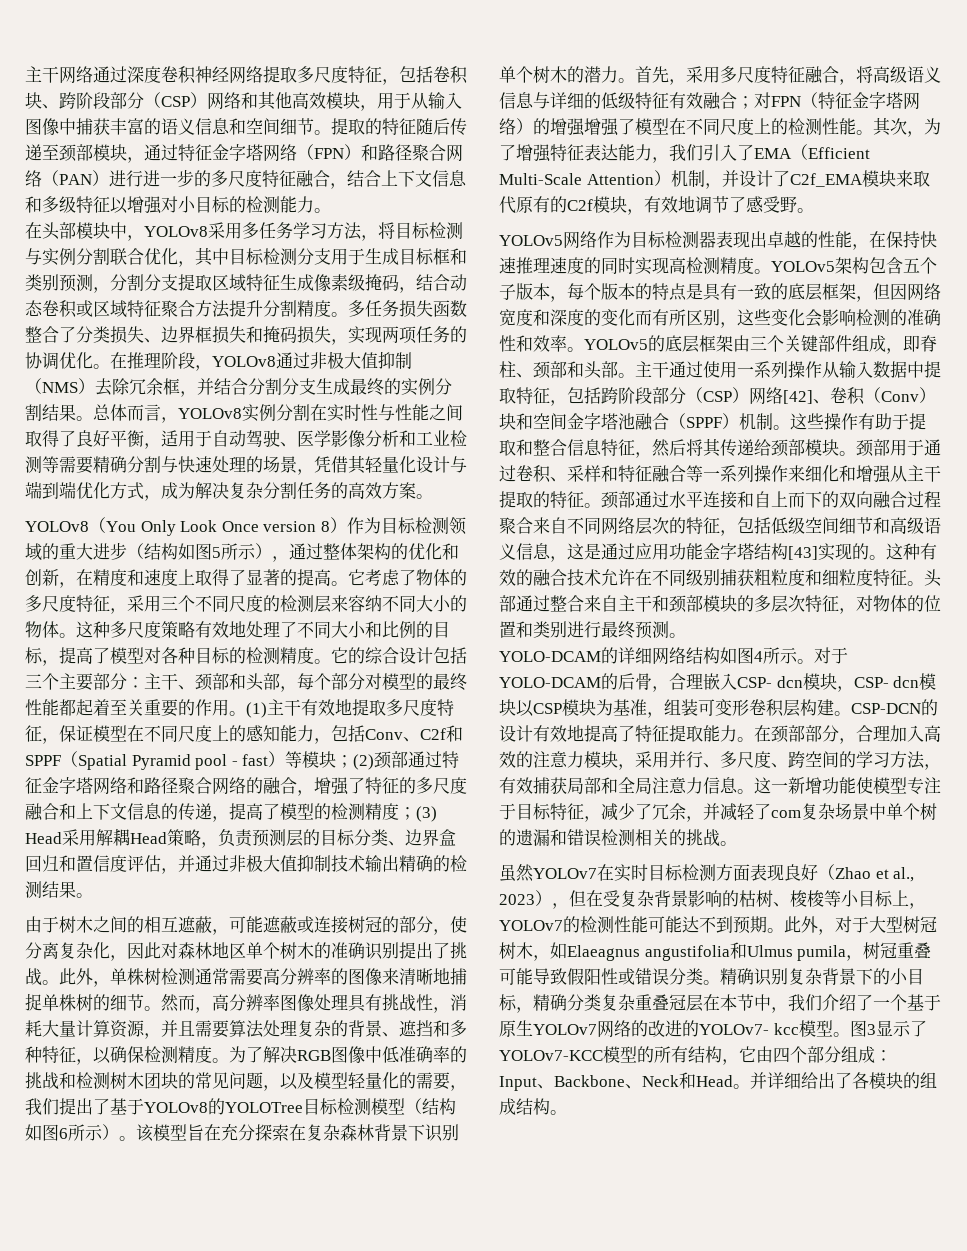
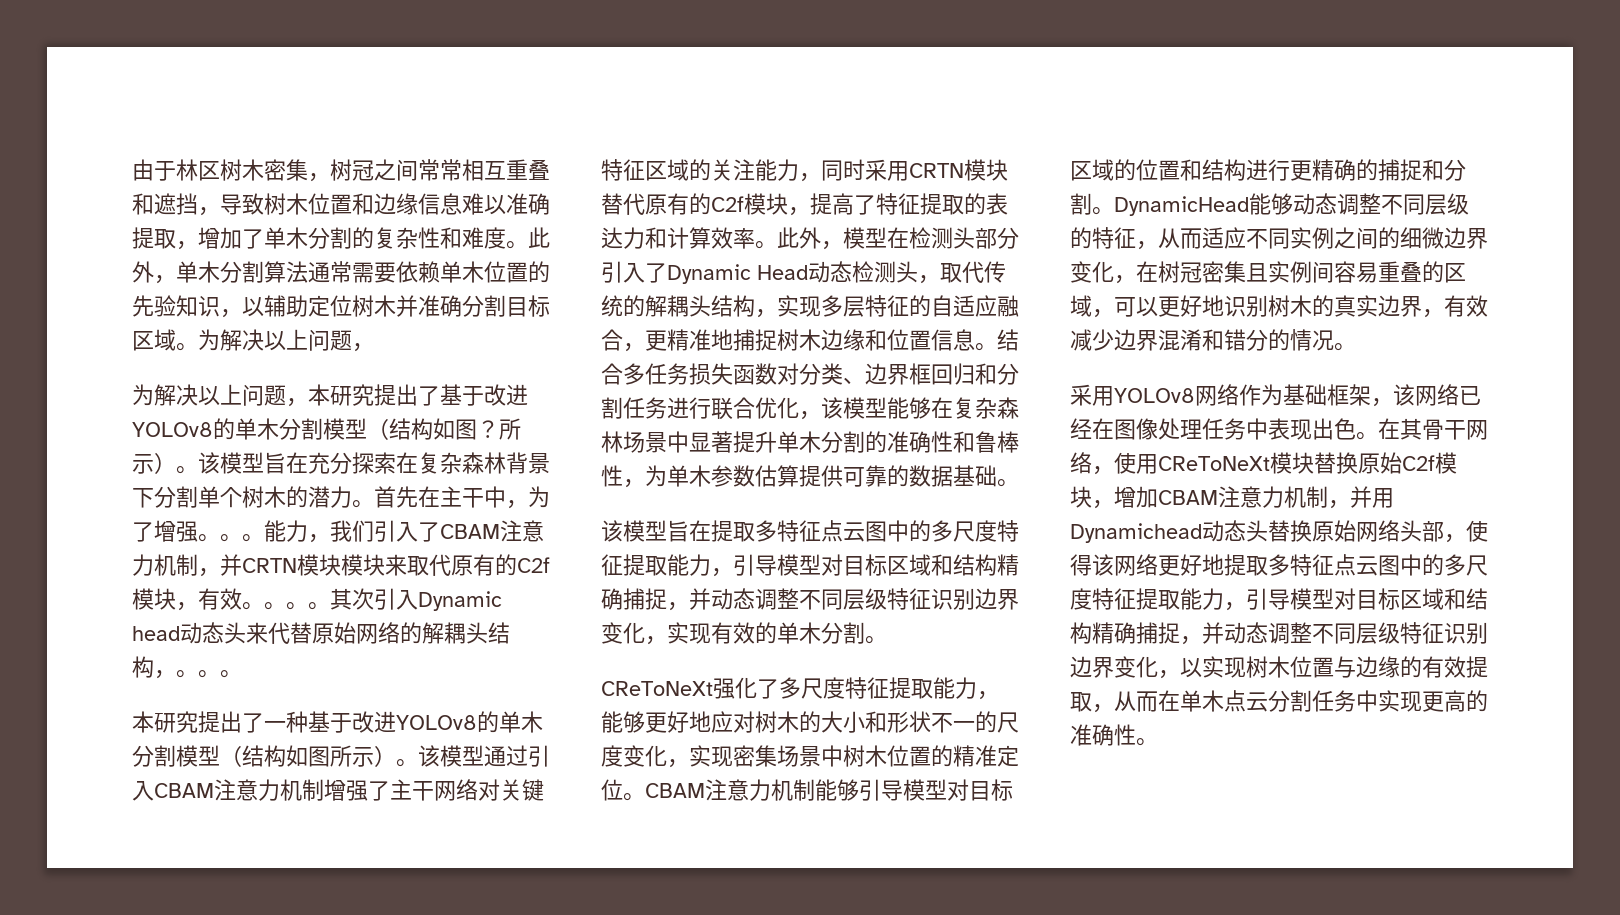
[25,66,468,85] [25,91,462,111] [25,118,467,136] [25,144,463,163] [25,169,467,189] [25,196,331,214] [25,222,463,241] [25,247,467,267] [25,274,467,293] [25,300,467,318] [25,326,467,345] [25,351,412,371] [25,378,452,397] [25,404,463,423] [25,430,467,449] [25,455,467,475] [25,481,433,501] [25,517,467,536] [25,542,459,562] [25,569,467,588] [25,595,467,614] [25,621,450,638] [25,647,467,666] [25,673,467,692] [25,699,454,718] [25,725,463,744] [25,751,460,770] [25,777,467,796] [25,803,437,822] [25,828,456,848] [25,854,467,874] [25,881,93,898] [25,916,467,935] [25,942,467,961] [25,968,467,987] [25,993,467,1013] [25,1020,467,1039] [25,1046,467,1065] [25,1072,467,1091] [25,1098,456,1115] [25,1124,68,1141] 主干网络通过深度卷积神经网络提取多尺度特征，包括卷积块、跨阶段部分（CSP）网络和其他高效模块，用于从输入图像中捕获丰富的语义信息和空间细节。提取的特征随后传递至颈部模块，通过特征金字塔网络（FPN）和路径聚合网络（PAN）进行进一步的多尺度特征融合，结合上下文信息和多级特征以增强对小目标的检测能力。 // 在头部模块中，YOLOv8采用多任务学习方法，将目标检测与实例分割联合优化，其中目标检测分支用于生成目标框和类别预测，分割分支提取区域特征生成像素级掩码，结合动态卷积或区域特征聚合方法提升分割精度。多任务损失函数整合了分类损失、边界框损失和掩码损失，实现两项任务的协调优化。在推理阶段，YOLOv8通过非极大值抑制（NMS）去除冗余框，并结合分割分支生成最终的实例分割结果。总体而言，YOLOv8实例分割在实时性与性能之间取得了良好平衡，适用于自动驾驶、医学影像分析和工业检测等需要精确分割与快速处理的场景，凭借其轻量化设计与端到端优化方式，成为解决复杂分割任务的高效方案。 // YOLOv8（You Only Look Once version 8）作为目标检测领域的重大进步（结构如图5所示），通过整体架构的优化和创新，在精度和速度上取得了显著的提高。它考虑了物体的多尺度特征，采用三个不同尺度的检测层来容纳不同大小的物体。这种多尺度策略有效地处理了不同大小和比例的目标，提高了模型对各种目标的检测精度。它的综合设计包括三个主要部分：主干、颈部和头部，每个部分对模型的最终性能都起着至关重要的作用。(1)主干有效地提取多尺度特征，保证模型在不同尺度上的感知能力，包括Conv、C2f和SPPF（Spatial Pyramid pool - fast）等模块；(2)颈部通过特征金字塔网络和路径聚合网络的融合，增强了特征的多尺度融合和上下文信息的传递，提高了模型的检测精度；(3) Head采用解耦Head策略，负责预测层的目标分类、边界盒回归和置信度评估，并通过非极大值抑制技术输出精确的检测结果。 // 由于树木之间的相互遮蔽，可能遮蔽或连接树冠的部分，使分离复杂化，因此对森林地区单个树木的准确识别提出了挑战。此外，单株树检测通常需要高分辨率的图像来清晰地捕捉单株树的细节。然而，高分辨率图像处理具有挑战性，消耗大量计算资源，并且需要算法处理复杂的背景、遮挡和多种特征，以确保检测精度。为了解决RGB图像中低准确率的挑战和检测树木团块的常见问题，以及模型轻量化的需要，我们提出了基于YOLOv8的YOLOTree目标检测模型（结构如图6 -> [132,159,550,182] [132,193,550,216] [132,227,550,250] [132,261,550,284] [132,295,550,318] [132,329,374,352] [132,384,528,407] [132,418,499,440] 由于林区树木密集，树冠之间常常相互重叠和遮挡，导致树木位置和边缘信息难以准确提取，增加了单木分割的复杂性和难度。此外，单木分割算法通常需要依赖单木位置的先验知识，以辅助定位树木并准确分割目标区域。为解决以上问题， // 为解决以上问题，本研究提出了基于改进YOLOv8的单木分割模型（结构如图？
[425,1124,459,1142] 识别 -> [154,486,198,508] 分割
[669,66,941,85] [499,92,920,110] [499,117,907,136] ，采用多尺度特征融合，将高级语义信息与详细的低级特征有效融合；对FPN（特征金字塔网络）的增强增强了模型在不同尺度上的检测性能。其次 -> [418,486,506,508] 在主干中
[550,144,618,162] 特征表达 -> [198,534,264,542] 。。。
[754,144,870,160] [499,170,863,189] EMA（Efficient Multi-Scale Attention）机制，并设计了C2f_EMA -> [440,520,544,542] [132,554,341,577] CBAM注意力机制，并CRTN模块
[678,196,814,214] [499,231,937,250] [499,257,937,275] [499,283,941,302] [499,309,941,328] [499,335,937,354] [499,361,941,379] [499,387,936,406] [499,413,926,431] [499,438,941,458] [499,465,941,483] [499,491,941,509] [499,517,941,536] [499,543,937,562] [499,568,942,587] [499,595,941,614] [499,621,686,639] [499,647,848,665] [499,673,937,692] [499,699,938,718] [499,725,941,744] [499,751,941,770] [499,777,941,795] [499,803,937,822] [499,829,737,847] [499,864,915,882] [499,890,926,909] [499,916,937,935] [499,942,932,961] [499,968,924,986] [499,994,941,1013] [499,1020,927,1038] [499,1046,892,1065] [499,1072,937,1091] [499,1098,550,1115] 地调节了感受野。 // YOLOv5网络作为目标检测器表现出卓越的性能，在保持快速推理速度的同时实现高检测精度。YOLOv5架构包含五个子版本，每个版本的特点是具有一致的底层框架，但因网络宽度和深度的变化而有所区别，这些变化会影响检测的准确性和效率。YOLOv5的底层框架由三个关键部件组成，即脊柱、颈部和头部。主干通过使用一系列操作从输入数据中提取特征，包括跨阶段部分（CSP）网络[42]、卷积（Conv）块和空间金字塔池融合（SPPF）机制。这些操作有助于提取和整合信息特征，然后将其传递给颈部模块。颈部用于通过卷积、采样和特征融合等一系列操作来细化和增强从主干提取的特征。颈部通过水平连接和自上而下的双向融合过程聚合来自不同网络层次的特征，包括低级空间细节和高级语义信息，这是通过应用功能金字塔结构[43]实现的。这种有效的融合技术允许在不同级别捕获粗粒度和细粒度特征。头部通过整合来自主干和颈部模块的多层次特征，对物体的位置和类别进行最终预测。 // YOLO-DCAM的详细网络结构如图4所示。对于YOLO-DCAM的后骨，合理嵌入CSP- dcn模块，CSP- dcn模块以CSP模块为基准，组装可变形卷积层构建。CSP-DCN的设计有效地提高了特征提取能力。在颈部部分，合理加入高效的注意力模块，采用并行、多尺度、跨空间的学习方法，有效捕获局部和全局注意力信息。这一新增功能使模型专注于目标特征，减少了冗余，并减轻了com复杂场景中单个树的遗漏和错误检测相关的挑战。 // 虽然YOLOv7在实时目标检测方面表现良好（Zhao et al., 2023），但在受复杂背景影响的枯树、梭梭等小目标上，YOLOv7的检测性能可能达不到预期。此外，对于大型树冠树木，如Elaeagnus angustifolia和Ulmus pumila，树冠重叠可能导致假阳性或错误分类。精确识别复杂背景下的小目标，精确分类复杂重叠冠层在本节中，我们介绍了一个基于原生YOLOv7网络的改进的YOLOv7- kcc模型。图3显示了YOLOv7-KCC模型的所有结构，它由四个部分组成：Input、Backbone、Neck和Head。并详细给出了各模块的组成结构 -> [242,588,502,611] [132,622,510,644] [132,656,242,679] [132,711,543,733] [132,745,550,767] [132,779,544,801] [601,159,1008,182] [601,193,1008,216] [601,227,1019,250] [601,261,1006,284] [601,295,1019,318] [601,329,1019,352] [601,363,1019,385] [601,397,1019,420] [601,431,1019,453] [601,465,1019,488] [601,520,1019,542] [601,554,1019,577] [601,588,1019,611] [601,622,887,645] [601,677,999,700] [601,711,1019,733] [601,745,1019,768] [601,779,1013,801] [1070,159,1466,181] [1070,193,1469,216] [1070,227,1488,250] [1070,261,1466,284] [1070,295,1488,318] [1070,329,1356,351] [1070,384,1481,407] [1070,418,1488,440] [1070,452,1457,475] [1070,486,1394,509] [1070,520,1488,543] [1070,554,1488,576] [1070,588,1488,611] [1070,622,1488,645] [1070,656,1488,679] [1070,690,1488,713] [1070,724,1136,746] 。。。。其次引入Dynamic head动态头来代替原始网络的解耦头结构，。。。 // 本研究提出了一种基于改进YOLOv8的单木分割模型（结构如图所示）。该模型通过引入CBAM注意力机制增强了主干网络对关键特征区域的关注能力，同时采用CRTN模块替代原有的C2f模块，提高了特征提取的表达力和计算效率。此外，模型在检测头部分引入了Dynamic Head动态检测头，取代传统的解耦头结构，实现多层特征的自适应融合，更精准地捕捉树木边缘和位置信息。结合多任务损失函数对分类、边界框回归和分割任务进行联合优化，该模型能够在复杂森林场景中显著提升单木分割的准确性和鲁棒性，为单木参数估算提供可靠的数据基础。 // 该模型旨在提取多特征点云图中的多尺度特征提取能力，引导模型对目标区域和结构精确捕捉，并动态调整不同层级特征识别边界变化，实现有效的单木分割。 // CReToNeXt强化了多尺度特征提取能力，能够更好地应对树木的大小和形状不一的尺度变化，实现密集场景中树木位置的精准定位。CBAM注意力机制能够引导模型对目标区域的位置和结构进行更精确的捕捉和分割。DynamicHead能够动态调整不同层级的特征，从而适应不同实例之间的细微边界变化，在树冠密集且实例间容易重叠的区域，可以更好地识别树木的真实边界，有效减少边界混淆和错分的情况。 // 采用YOLOv8网络作为基础框架，该网络已经在图像处理任务中表现出色。在其骨干网络，使用CReToNeXt模块替换原始C2f模块，增加CBAM注意力机制，并用Dynamichead动态头替换原始网络头部，使得该网络更好地提取多特征点云图中的多尺度特征提取能力，引导模型对目标区域和结构精确捕捉，并动态调整不同层级特征识别边界变化，以实现树木位置与边缘的有效提取，从而在单木点云分割任务中实现更高的准确性

